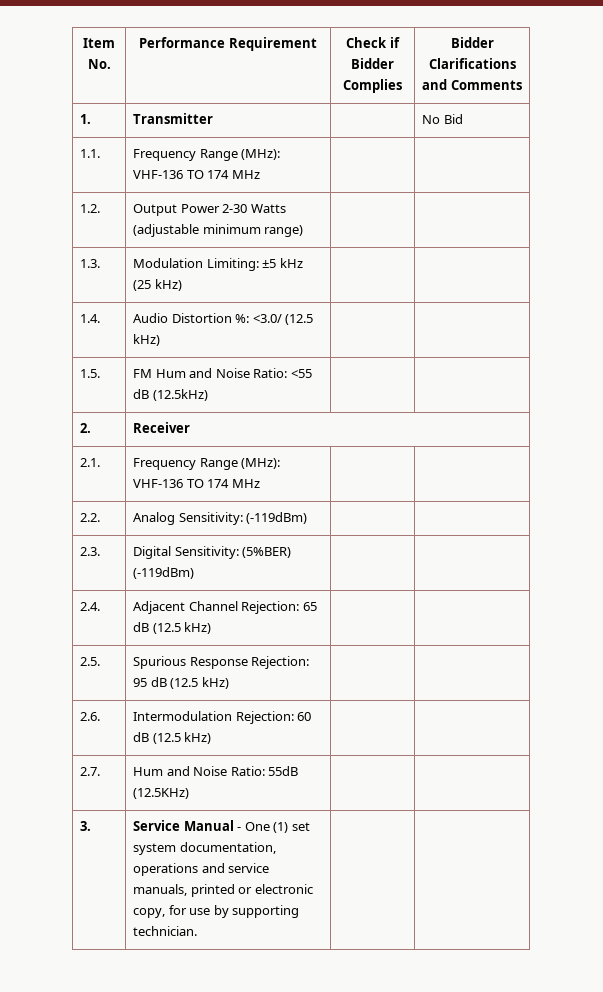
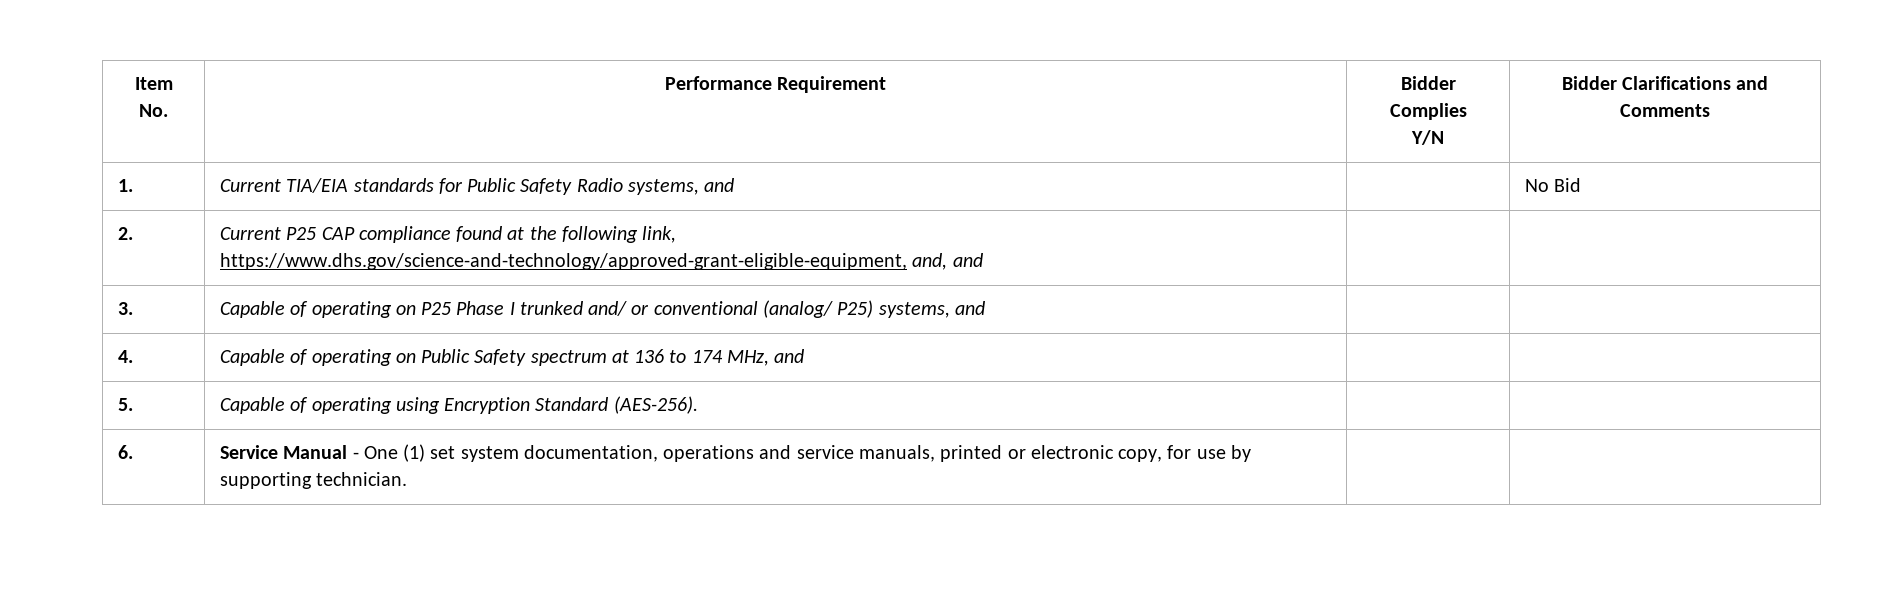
[346,37,400,48] Check if -> (887, 84) none
(402, 86) none -> [1411,130,1444,145] // Y/N
[133,113,214,124] [422,114,463,124] [80,149,101,158] [133,149,281,161] [133,170,260,179] [80,204,101,213] [133,204,286,216] [133,224,304,237] [80,259,101,268] [133,258,303,271] [133,279,182,291] [80,314,101,323] [133,313,314,325] [133,334,161,346] [80,369,101,378] [133,368,312,378] [133,389,208,401] [80,423,92,433] [133,422,191,433] [80,458,101,467] [133,458,281,470] [133,479,260,488] [80,513,101,522] [133,512,308,525] [80,547,101,556] [133,546,292,559] [133,567,195,579] [80,602,101,611] [133,601,317,614] [133,622,212,634] [80,657,101,666] [133,656,310,669] [133,677,229,689] [80,712,101,721] [133,711,312,724] [133,732,212,744] [80,767,101,776] [133,766,299,776] [133,788,190,799] [80,821,92,831] Transmitter | | No Bid // 1.1. | Frequency Range (MHz): VHF-136 TO 174 MHz | | // 1.2. | Output Power 2-30 Watts (adjustable minimum range) | | // 1.3. | Modulation Limiting: ±5 kHz (25 kHz) | | // 1.4. | Audio Distortion %: <3.0/ (12.5 kHz) | | // 1.5. | FM Hum and Noise Ratio: <55 dB (12.5kHz) | | // 2. | Receiver // 2.1. | Frequency Range (MHz): VHF-136 TO 174 MHz | | // 2.2. | Analog Sensitivity: (-119dBm) | | // 2.3. | Digital Sensitivity: (5%BER) (-119dBm) | | // 2.4. | Adjacent Channel Rejection: 65 dB (12.5 kHz) | | // 2.5. | Spurious Response Rejection: 95 dB (12.5 kHz) | | // 2.6. | Intermodulation Rejection: 60 dB (12.5 kHz) | | // 2.7. | Hum and Noise Ratio: 55dB (12.5KHz) | | // 3. -> [220,178,735,195] [1525,178,1582,192] [118,227,134,240] [220,226,677,243] [220,253,983,270] [118,302,134,315] [220,300,985,318] [118,350,134,363] [220,349,805,366] [118,398,134,411] [220,396,698,414] [118,445,134,459] Current TIA/EIA standards for Public Safety Radio systems, and | | No Bid // 2. | Current P25 CAP compliance found at the following link, https://www.dhs.gov/science-and-technology/approved-grant-eligible-equipment, and, and | | // 3. | Capable of operating on P25 Phase I trunked and/ or conventional (analog/ P25) systems, and | | // 4. | Capable of operating on Public Safety spectrum at 136 to 174 MHz, and | | // 5. | Capable of operating using Encryption Standard (AES-256). | | // 6.

